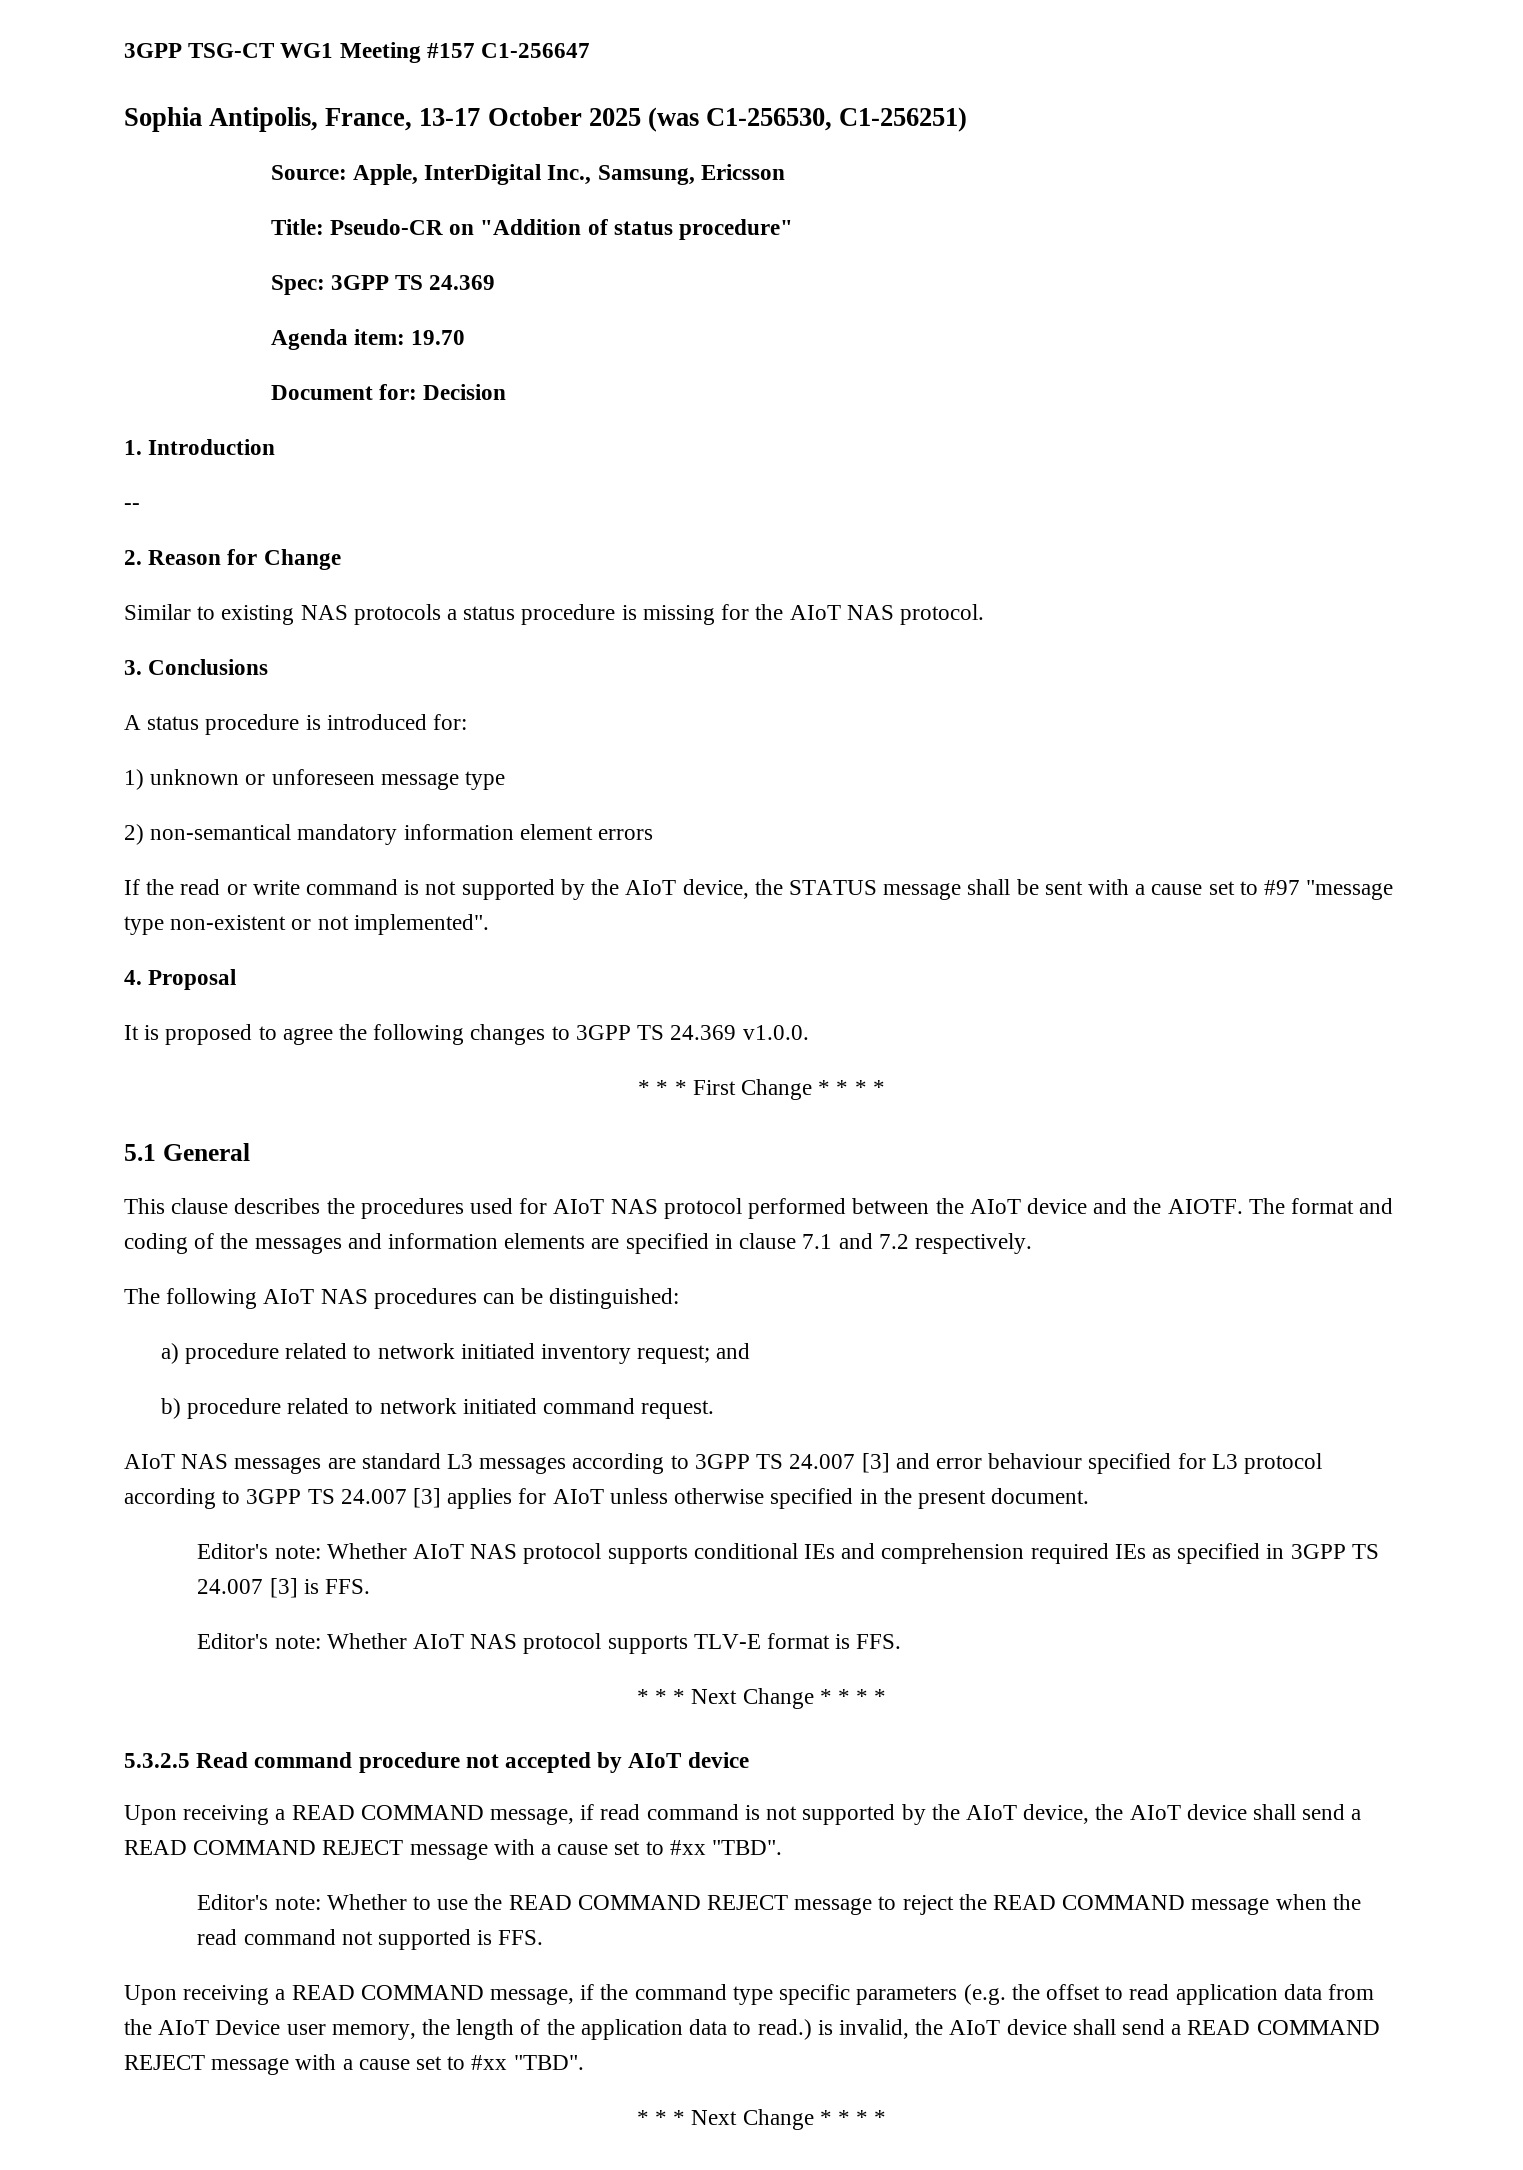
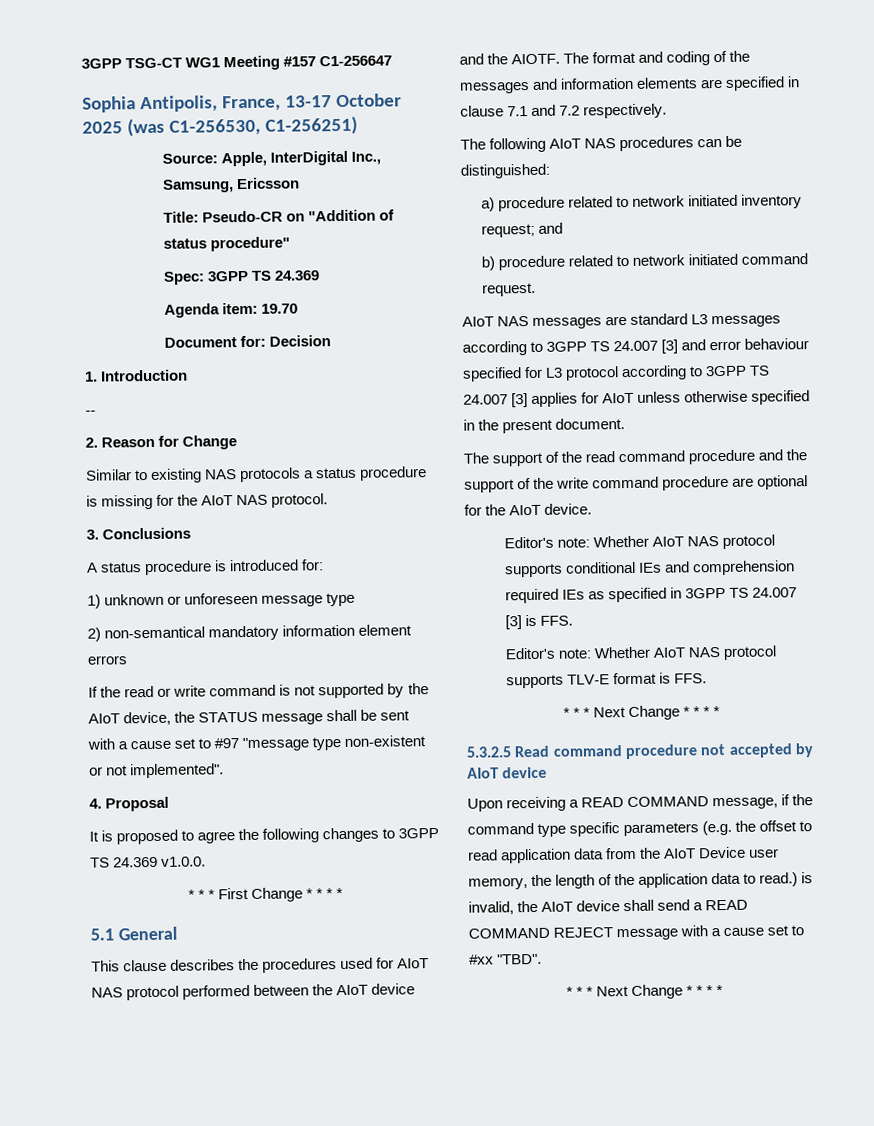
(1090, 1496) none -> [463,449,808,467] [464,475,809,493] [464,503,593,516] // The support of the read command procedure and the support of the write command procedure are optional for the AIoT device.
[124,1804,1362,1825] [124,1839,783,1860] [197,1894,1361,1915] [197,1929,544,1950] // Upon receiving a READ COMMAND message, if read command is not supported by the AIoT device, the AIoT device shall send a READ COMMAND REJECT message with a cause set to #xx "TBD". // Editor's note: Whether to use the READ COMMAND REJECT message to reject the READ COMMAND message when the read command not supported is FFS. -> (548, 772) none

